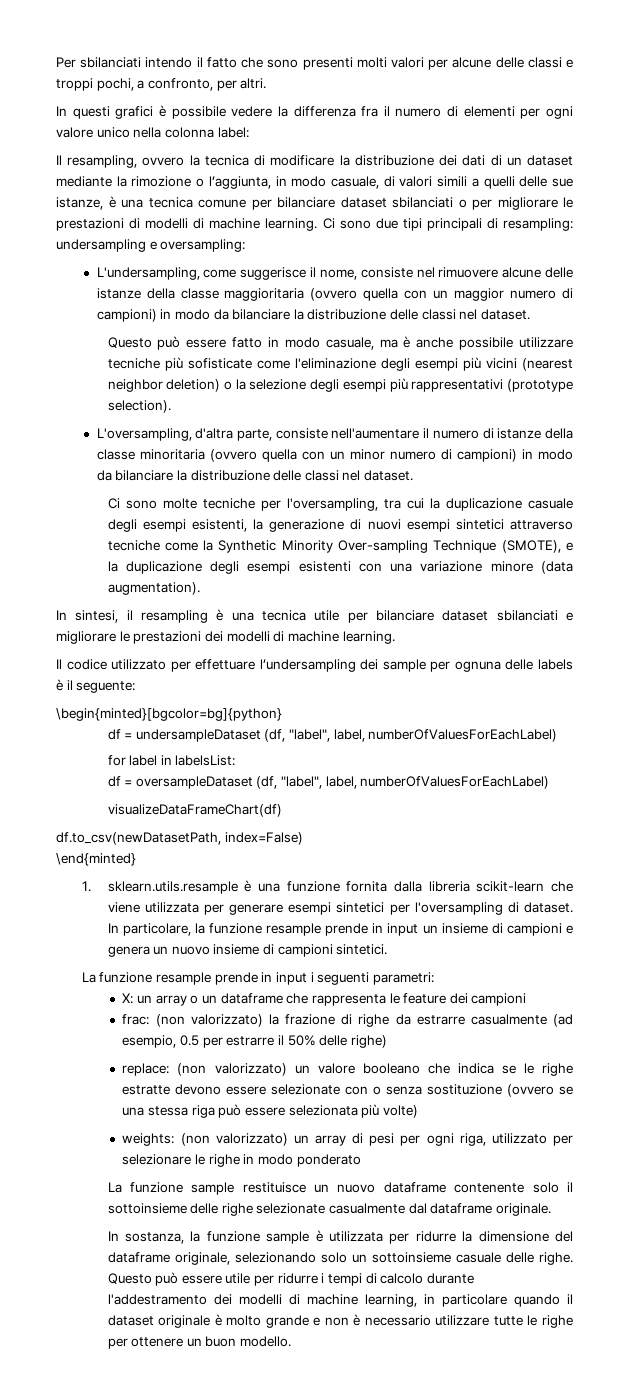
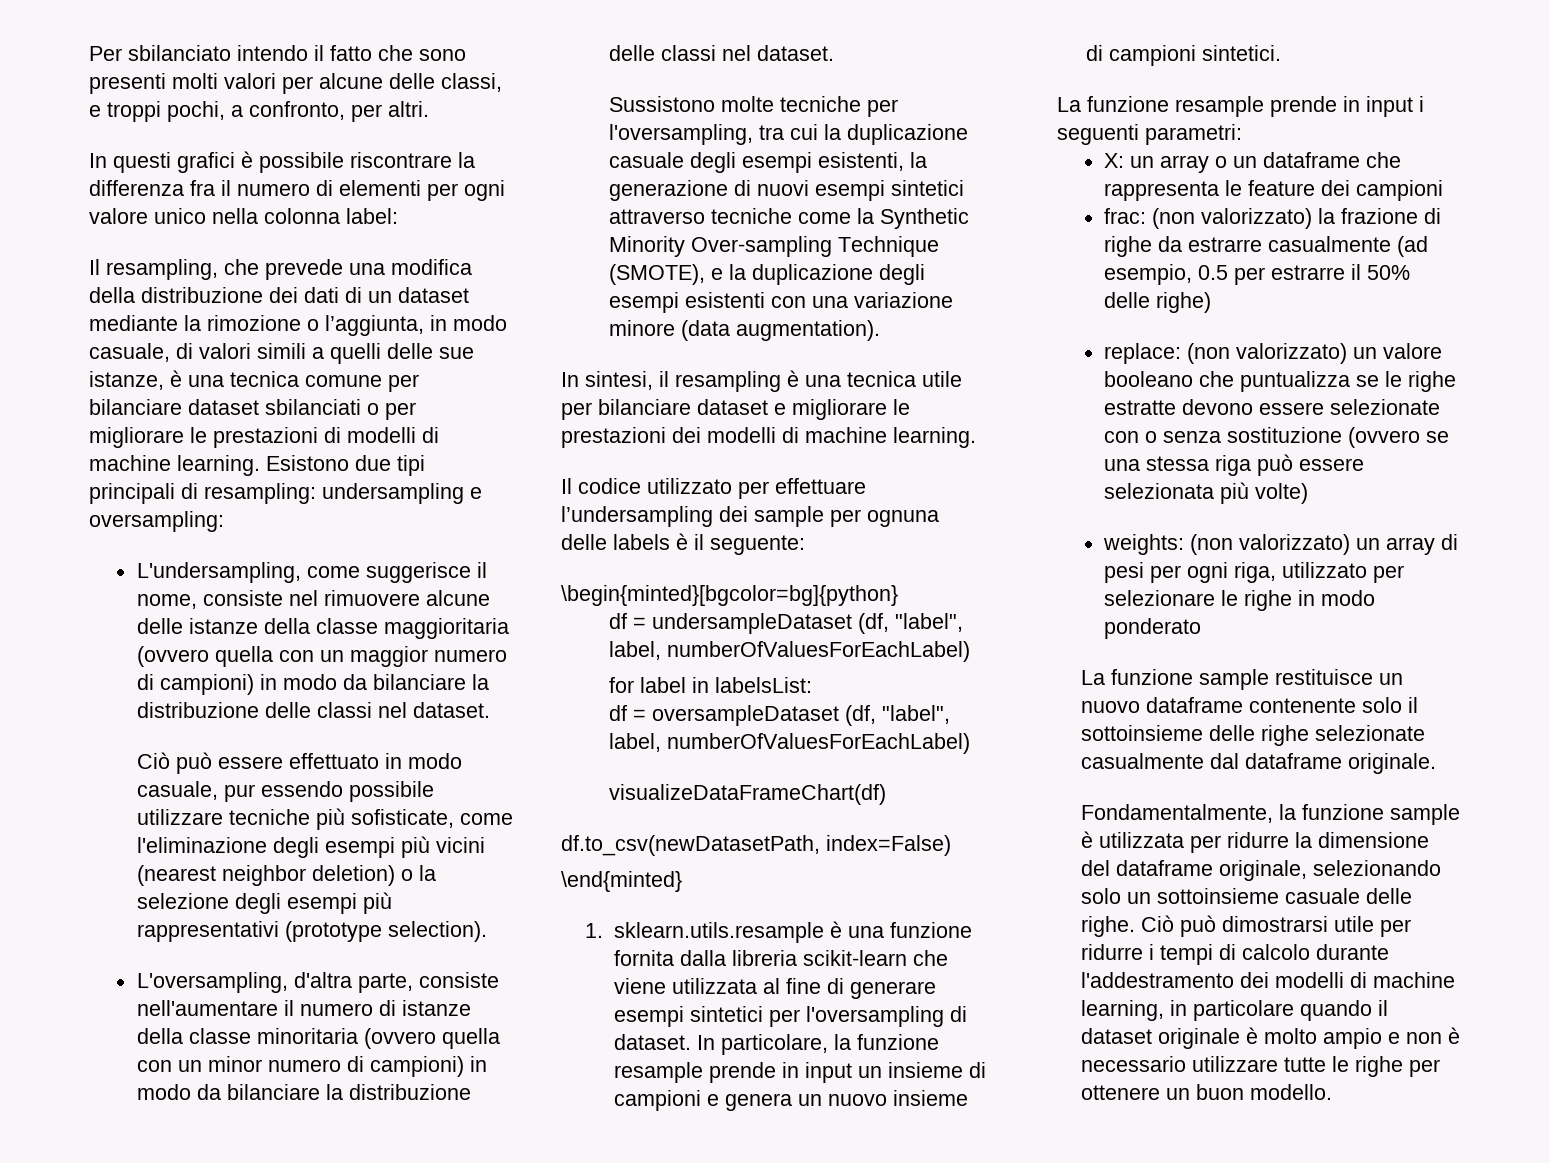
[80,57,142,68] sbilanciati -> [128,45,231,61] sbilanciato
[527,57,562,68] classi -> [441,73,502,92] classi,
[231,106,273,117] vedere -> [350,152,452,168] riscontrare
[142,155,350,166] ovvero la tecnica di modificare la -> [224,259,472,280] [89,287,135,303] che prevede una modifica della
[322,218,371,229] Ci sono -> [266,455,349,471] Esistono
[107,336,454,350] Questo può essere fatto in modo casuale, ma è anche -> [136,752,462,774] [136,781,343,802] Ciò può essere effettuato in modo casuale, pur essendo
[187,358,252,369] sofisticate -> [350,809,454,828] sofisticate,
[107,498,157,509] Ci sono -> [608,96,715,112] Sussistono
[496,610,558,621] sbilanciati -> (768, 407) none
[203,904,224,915] per -> [762,978,844,994] al fine di
[457,1063,494,1074] indica -> [1240,371,1351,392] puntualizza
[107,1231,184,1244] In sostanza, -> [1080,804,1273,823] Fondamentalmente,
[107,1272,222,1286] Questo può essere -> [1140,915,1328,937] Ciò può dimostrarsi
[265,1315,309,1328] grande -> [1322,1028,1382,1049] ampio

